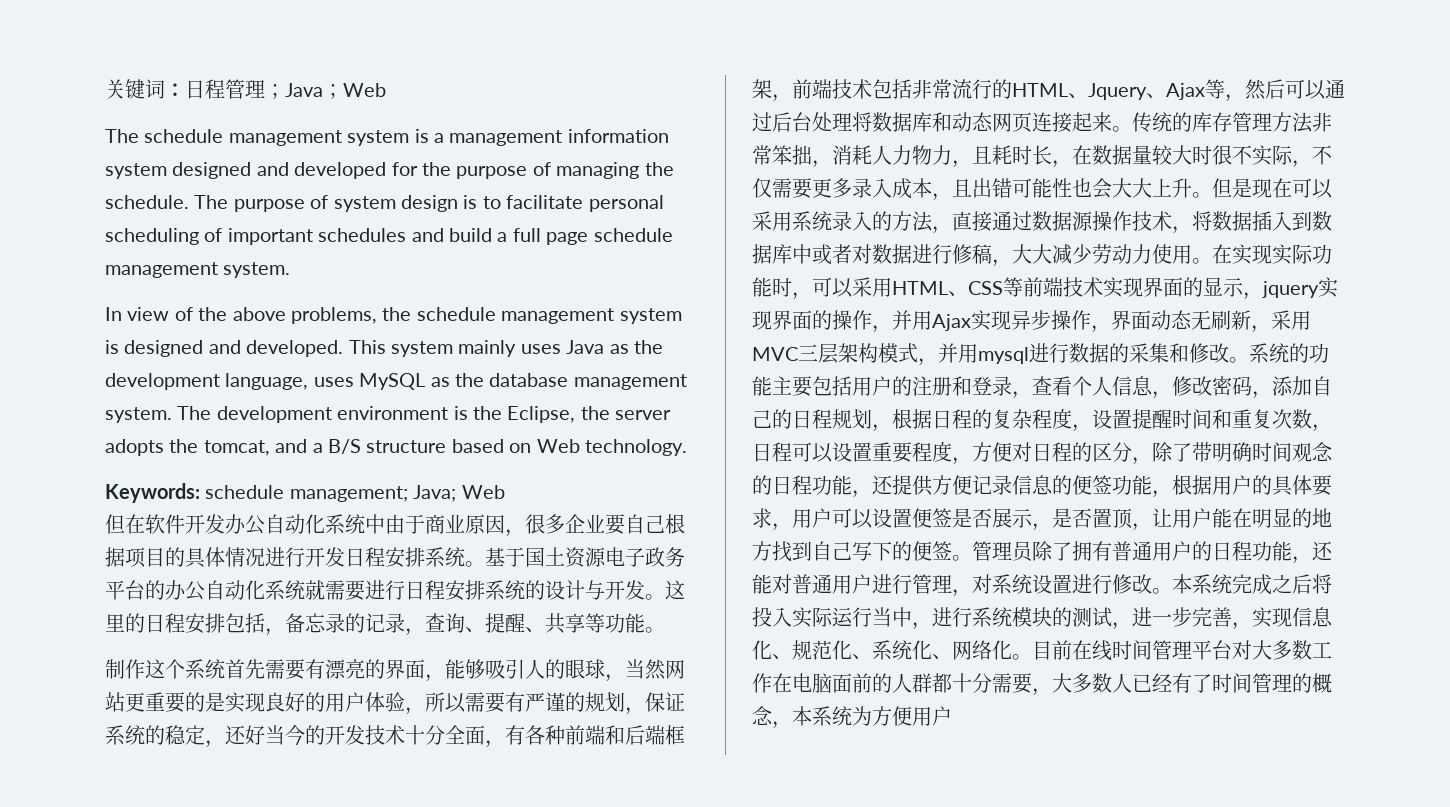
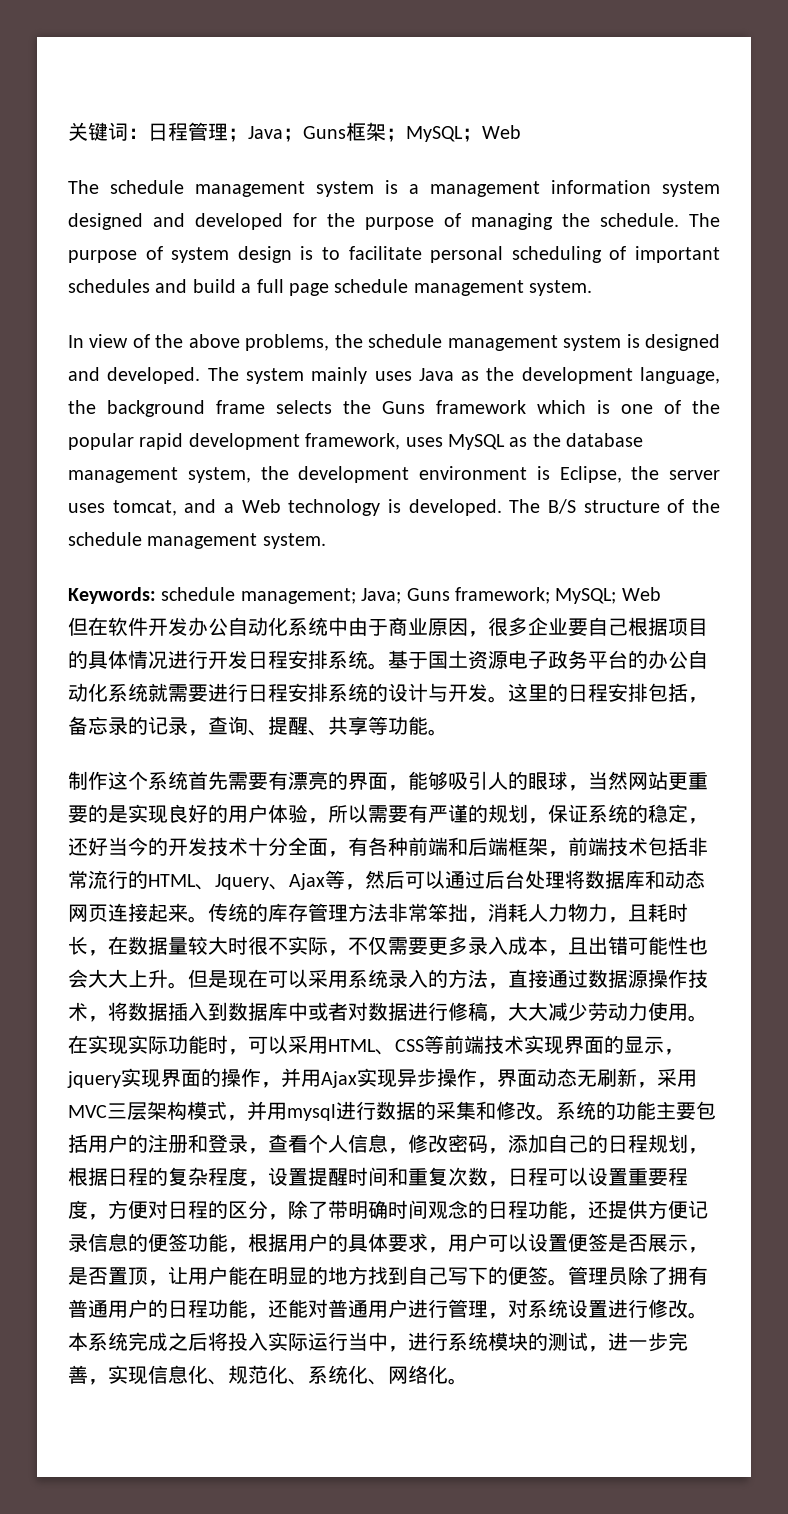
(343, 91) none -> [303,122,482,142] Guns框架；MySQL；
[348,340,386,354] This -> [207,367,239,381] The
(309, 381) none -> [68,400,720,417] [68,433,401,450] the background frame selects the Guns framework which is one of the popular rapid development framework,
[105,406,212,423] system. The -> [187,466,289,483] system, the
[473,406,502,420] the -> (550, 473) none
[105,439,199,456] adopts the -> [68,503,105,513] uses
[328,439,687,456] B/S structure based on Web technology. -> [241,499,720,516] [68,532,326,549] Web technology is developed. The B/S structure of the schedule management system.
(457, 493) none -> [406,587,617,604] Guns framework; MySQL;
[1032,640,1332,661] [752,673,1332,696] [752,706,952,729] 目前在线时间管理平台对大多数工作在电脑面前的人群都十分需要，大多数人已经有了时间管理的概念，本系统为方便用户 -> (468, 1381) none

